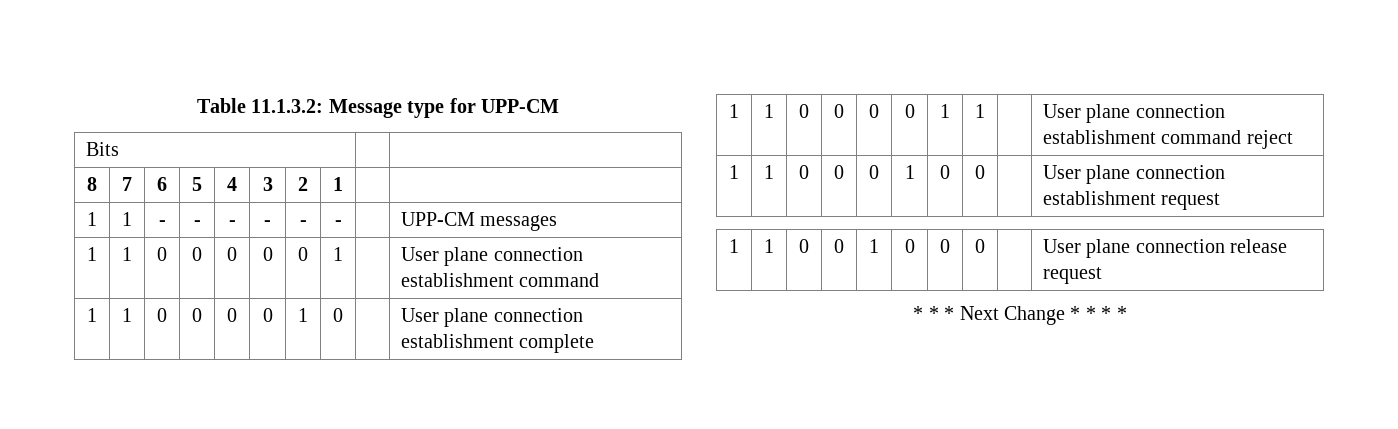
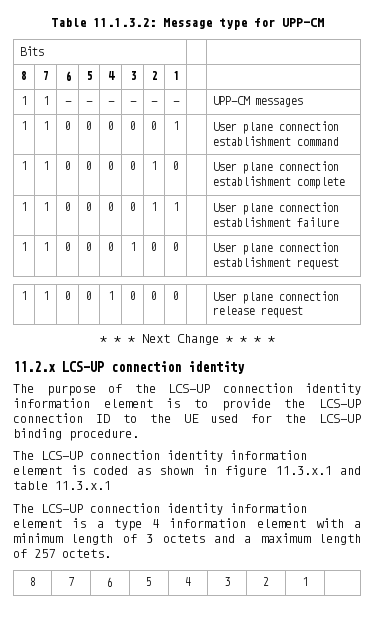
[1161,130,1293,149] command reject -> [297,217,340,227] failure
(1127, 313) none -> [13,361,245,374] [13,383,361,396] [13,398,361,411] [13,413,361,423] [13,428,139,441] [13,450,307,462] [13,465,361,477] [13,481,111,490] [13,503,307,515] [13,518,361,531] [13,533,361,545] [13,549,111,558] [29,577,36,586] [68,577,74,586] [107,577,113,587] [146,577,152,586] [185,577,191,586] [224,577,230,586] [263,577,269,586] [302,577,308,586] // 11.2.x LCS-UP connection identity // The purpose of the LCS-UP connection identity information element is to provide the LCS-UP connection ID to the UE used for the LCS-UP binding procedure. // The LCS-UP connection identity information element is coded as shown in figure 11.3.x.1 and table 11.3.x.1 // The LCS-UP connection identity information element is a type 4 information element with a minimum length of 3 octets and a maximum length of 257 octets. // 8 | 7 | 6 | 5 | 4 | 3 | 2 | 1 |

